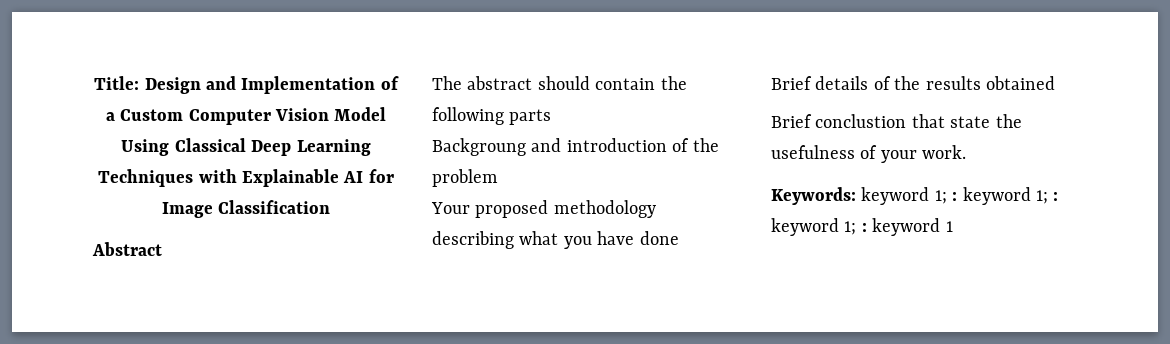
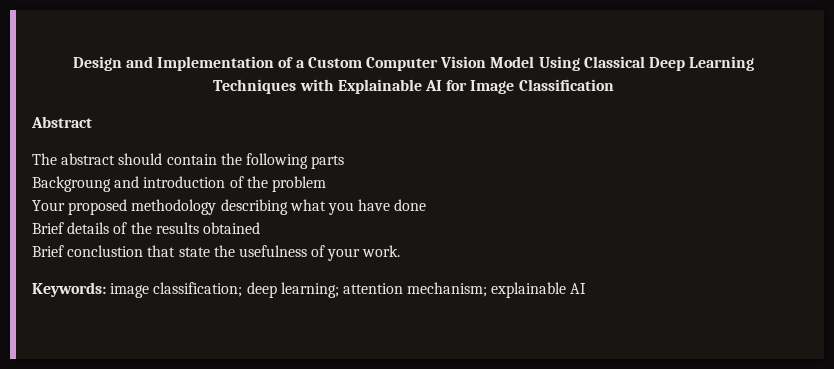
[94,76,140,90] Title: -> (72, 63) none
[861,187,1059,205] [771,218,953,236] keyword 1; : keyword 1; : keyword 1; : keyword 1 -> [110,282,587,298] image classification; deep learning; attention mechanism; explainable AI

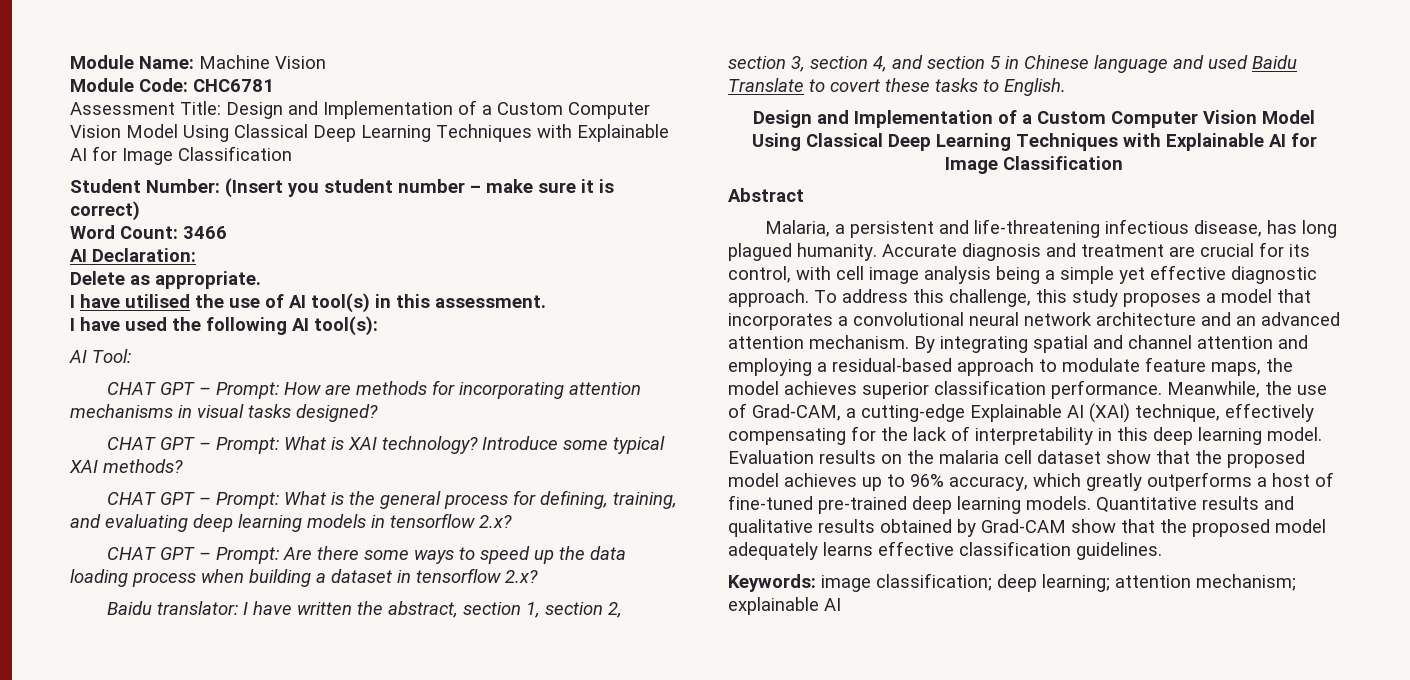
(72, 63) none -> [70,55,326,69] [70,78,274,92] [70,100,650,119] [70,124,669,142] [70,146,292,165] [70,178,614,198] [70,201,140,221] [70,225,227,239] [70,248,196,262] [70,271,261,289] [70,293,546,313] [70,316,378,336] [69,349,131,363] [106,380,641,399] [70,404,378,422] [106,436,665,454] [69,459,183,473] [106,490,677,509] [70,513,512,532] [106,546,626,564] [70,568,538,587] [106,601,622,618] [728,55,1297,73] [728,78,1066,96] Module Name: Machine Vision // Module Code: CHC6781 // Assessment Title: Design and Implementation of a Custom Computer Vision Model Using Classical Deep Learning Techniques with Explainable AI for Image Classification // Student Number: (Insert you student number – make sure it is correct) // Word Count: 3466 // AI Declaration: // Delete as appropriate. // I have utilised the use of AI tool(s) in this assessment. // I have used the following AI tool(s): // AI Tool: // CHAT GPT – Prompt: How are methods for incorporating attention mechanisms in visual tasks designed? // CHAT GPT – Prompt: What is XAI technology? Introduce some typical XAI methods? // CHAT GPT – Prompt: What is the general process for defining, training, and evaluating deep learning models in tensorflow 2.x? // CHAT GPT – Prompt: Are there some ways to speed up the data loading process when building a dataset in tensorflow 2.x? // Baidu translator: I have written the abstract, section 1, section 2, section 3, section 4, and section 5 in Chinese language and used Baidu Translate to covert these tasks to English. //
[32,153,345,169] [32,176,326,192] [32,199,427,215] [32,222,260,234] [32,245,401,261] The abstract should contain the following parts // Backgroung and introduction of the problem // Your proposed methodology describing what you have done // Brief details of the results obtained // Brief conclustion that state the usefulness of your work. -> [764,219,1337,238] [728,242,1310,261] [728,265,1317,284] [728,289,1311,307] [728,312,1340,330] [728,335,1308,353] [728,357,1293,376] [728,380,1327,399] [728,403,1314,423] [728,426,1322,445] [728,450,1305,468] [728,472,1334,491] [728,495,1294,514] [728,519,1326,537] [728,541,1162,560] Malaria, a persistent and life-threatening infectious disease, has long plagued humanity. Accurate diagnosis and treatment are crucial for its control, with cell image analysis being a simple yet effective diagnostic approach. To address this challenge, this study proposes a model that incorporates a convolutional neural network architecture and an advanced attention mechanism. By integrating spatial and channel attention and employing a residual-based approach to modulate feature maps, the model achieves superior classification performance. Meanwhile, the use of Grad-CAM, a cutting-edge Explainable AI (XAI) technique, effectively compensating for the lack of interpretability in this deep learning model. Evaluation results on the malaria cell dataset show that the proposed model achieves up to 96% accuracy, which greatly outperforms a host of fine-tuned pre-trained deep learning models. Quantitative results and qualitative results obtained by Grad-CAM show that the proposed model adequately learns effective classification guidelines.

